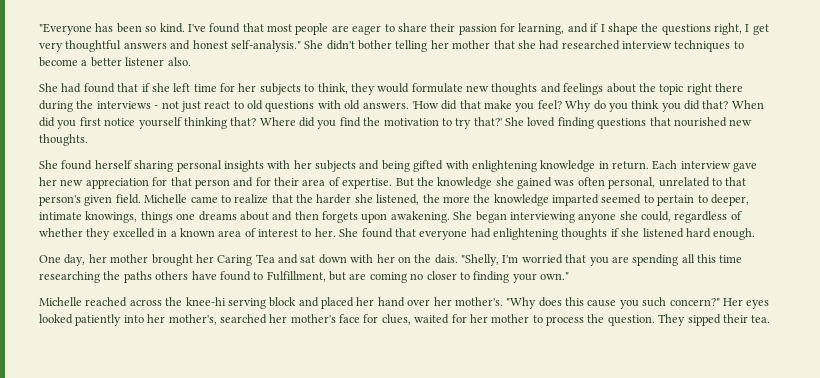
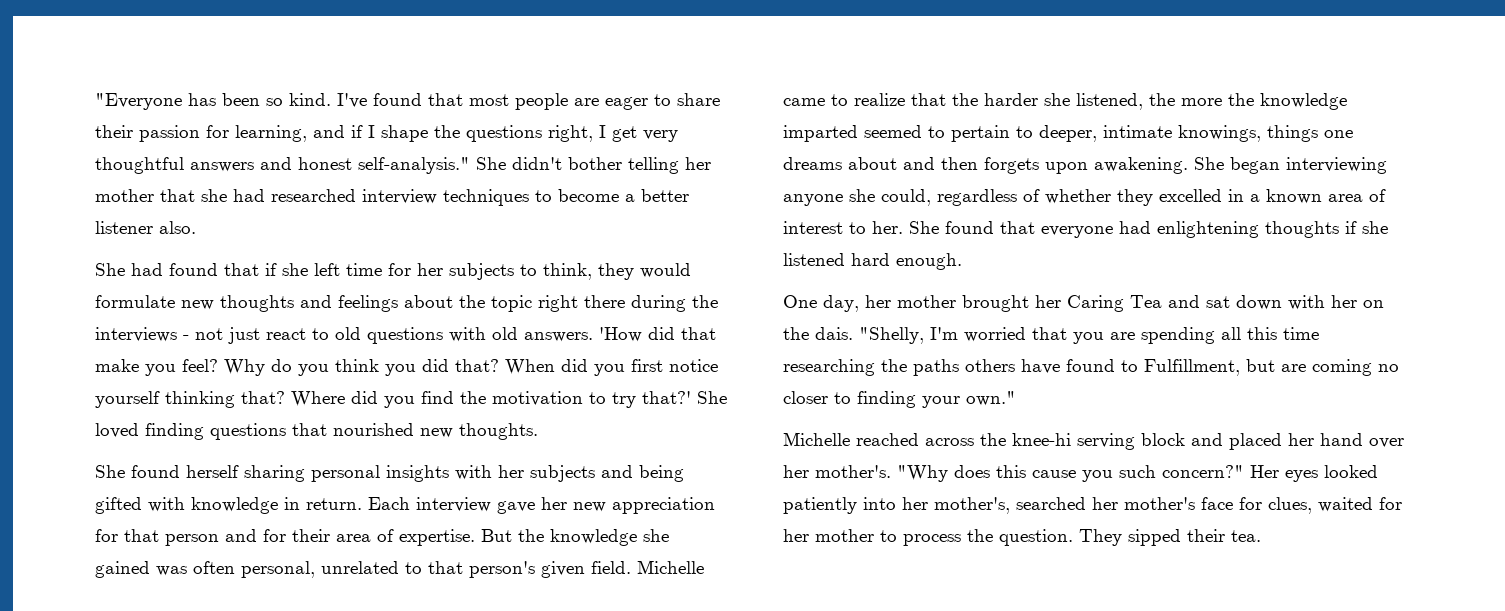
[471,160,537,172] enlightening -> (185, 504) none

